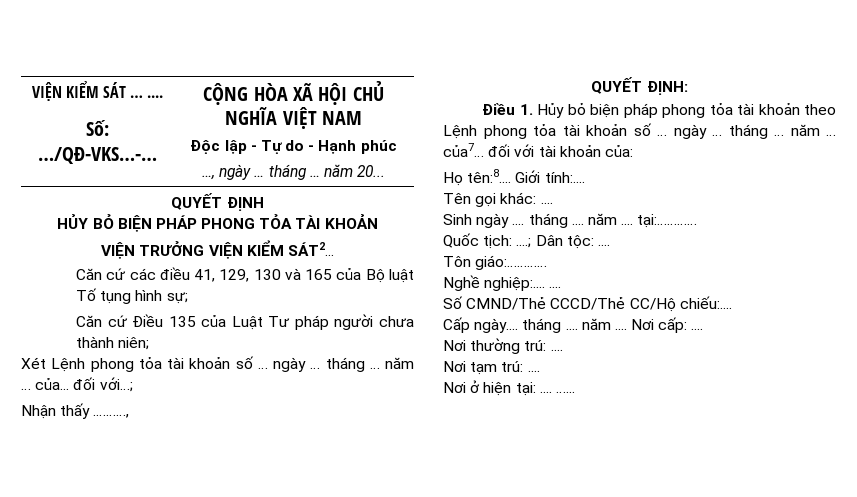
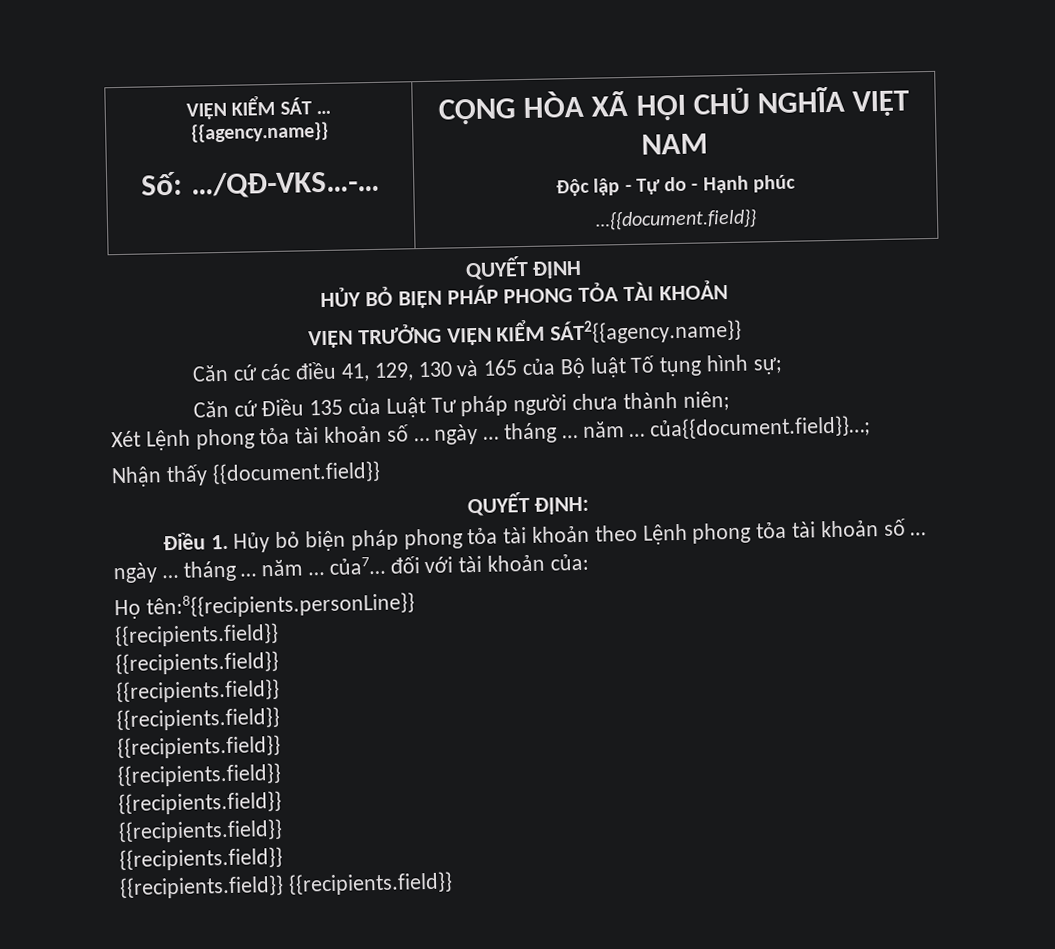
[147,95,164,98] .... -> [190,121,329,143] {{agency.name}}
[201,164,386,180] …, ngày … tháng … năm 20... -> [595,208,757,231] …{{document.field}}
[287,242,334,256] SÁT2... -> [549,317,743,345] SÁT2{{agency.name}}
[35,377,133,392] của... đối với…; -> [649,415,872,440] của{{document.field}}…;
[93,414,130,418] .………, -> [211,460,381,485] {{document.field}}
[467,169,585,183] [443,192,553,207] [443,213,698,228] [443,233,610,249] [443,255,548,270] [443,275,562,291] [443,296,732,312] [443,317,704,333] [443,338,563,354] [443,361,540,375] [443,380,575,396] tên:8.... Giới tính:.... // Tên gọi khác: .... // Sinh ngày .... tháng .... năm .... tại:………… // Quốc tịch: ....; Dân tộc: .... // Tôn giáo:………… // Nghề nghiệp:.... .... // Số CMND/Thẻ CCCD/Thẻ CC/Hộ chiếu:.... // Cấp ngày.... tháng .... năm .... Nơi cấp: .... // Nơi thường trú: .... // Nơi tạm trú: .... // Nơi ở hiện tại: .... …... -> [145,591,415,619] [114,622,279,648] [115,650,279,676] [116,678,280,704] [116,706,280,732] [117,734,281,760] [117,762,282,788] [118,790,282,816] [118,818,283,844] [119,846,283,872] [119,871,453,900] tên:8{{recipients.personLine}} // {{recipients.field}} // {{recipients.field}} // {{recipients.field}} // {{recipients.field}} // {{recipients.field}} // {{recipients.field}} // {{recipients.field}} // {{recipients.field}} // {{recipients.field}} // {{recipients.field}} {{recipients.field}}

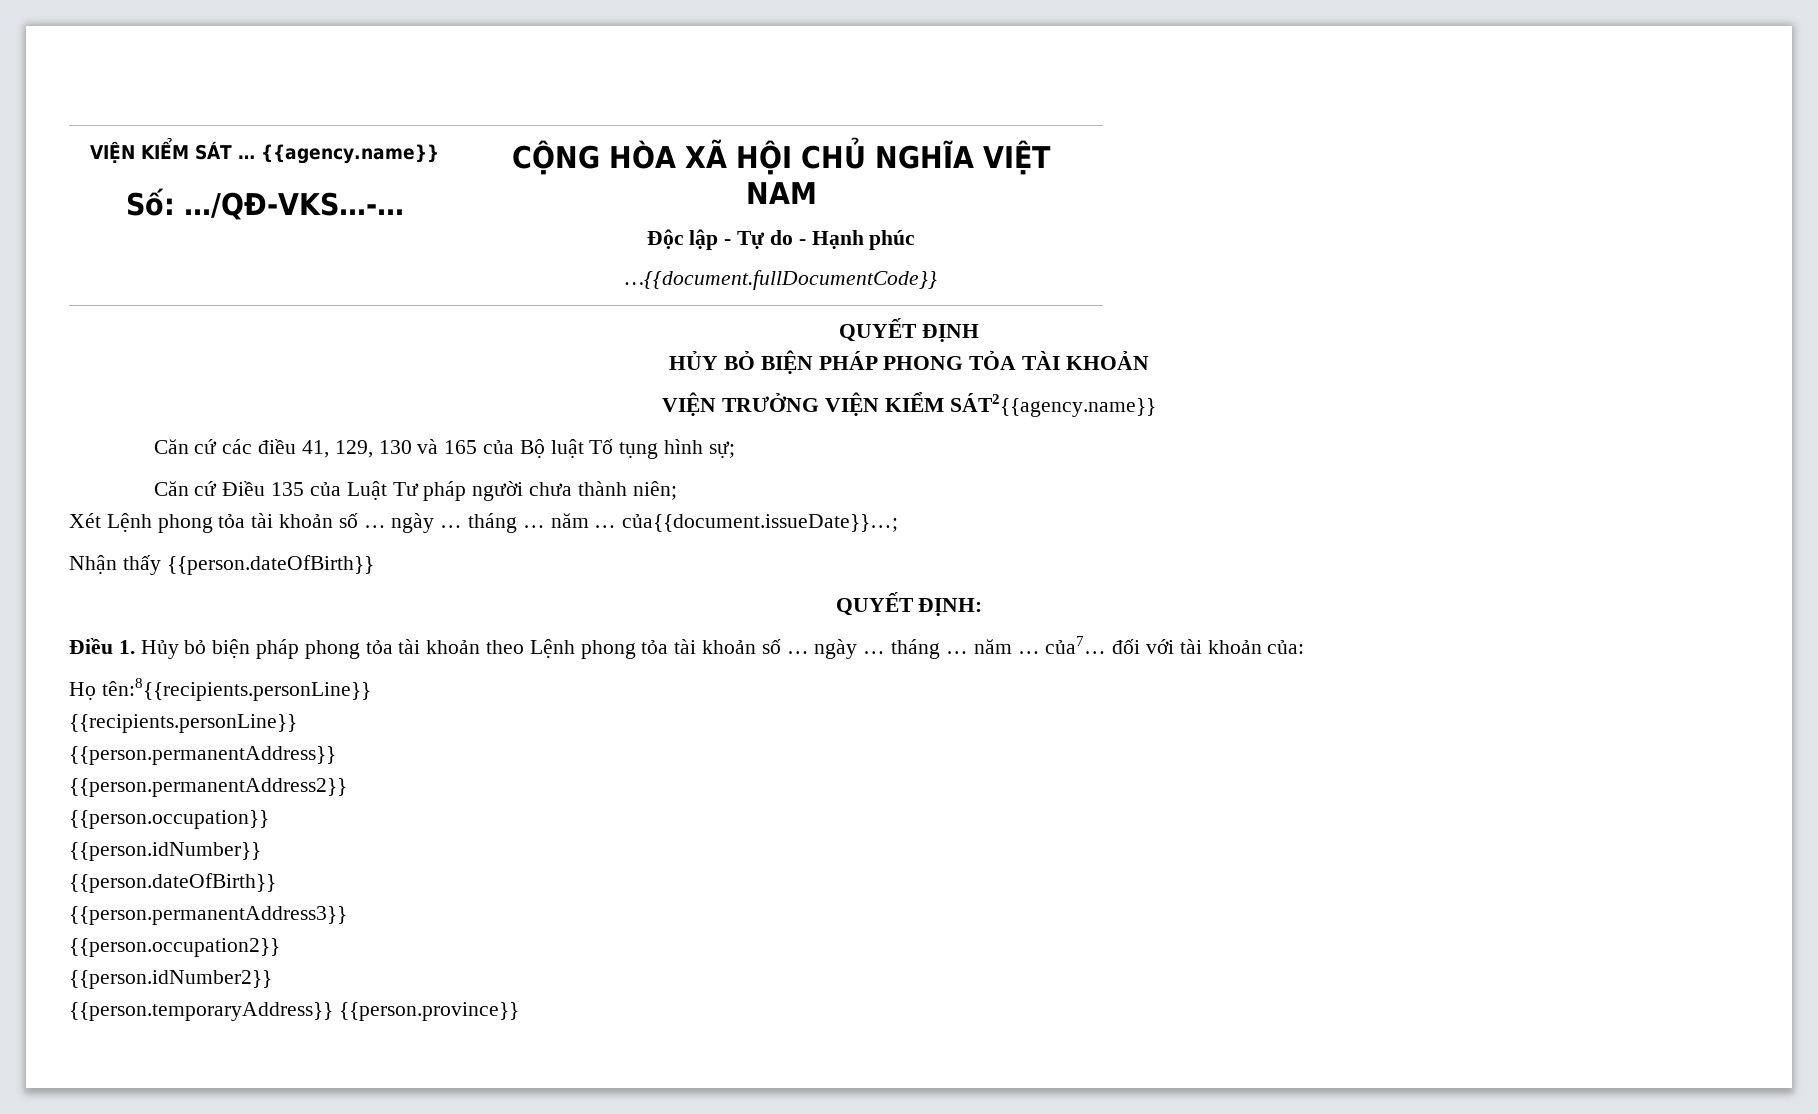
[595,208,757,231] …{{document.field}} -> [625,270,937,290] …{{document.fullDocumentCode}}
[649,415,872,440] của{{document.field}}…; -> [622,514,899,532] của{{document.issueDate}}…;
[211,460,381,485] {{document.field}} -> [166,555,374,575] {{person.dateOfBirth}}
[114,622,279,648] [115,650,279,676] [116,678,280,704] [116,706,280,732] [117,734,281,760] [117,762,282,788] [118,790,282,816] [118,818,283,844] [119,846,283,872] [119,871,453,900] {{recipients.field}} // {{recipients.field}} // {{recipients.field}} // {{recipients.field}} // {{recipients.field}} // {{recipients.field}} // {{recipients.field}} // {{recipients.field}} // {{recipients.field}} // {{recipients.field}} {{recipients.field}} -> [69,714,297,733] [69,746,336,765] [69,778,347,797] [69,810,269,829] [69,842,261,861] [69,873,276,893] [69,906,347,925] [69,938,280,957] [69,970,272,989] [69,1002,519,1021] {{recipients.personLine}} // {{person.permanentAddress}} // {{person.permanentAddress2}} // {{person.occupation}} // {{person.idNumber}} // {{person.dateOfBirth}} // {{person.permanentAddress3}} // {{person.occupation2}} // {{person.idNumber2}} // {{person.temporaryAddress}} {{person.province}}

